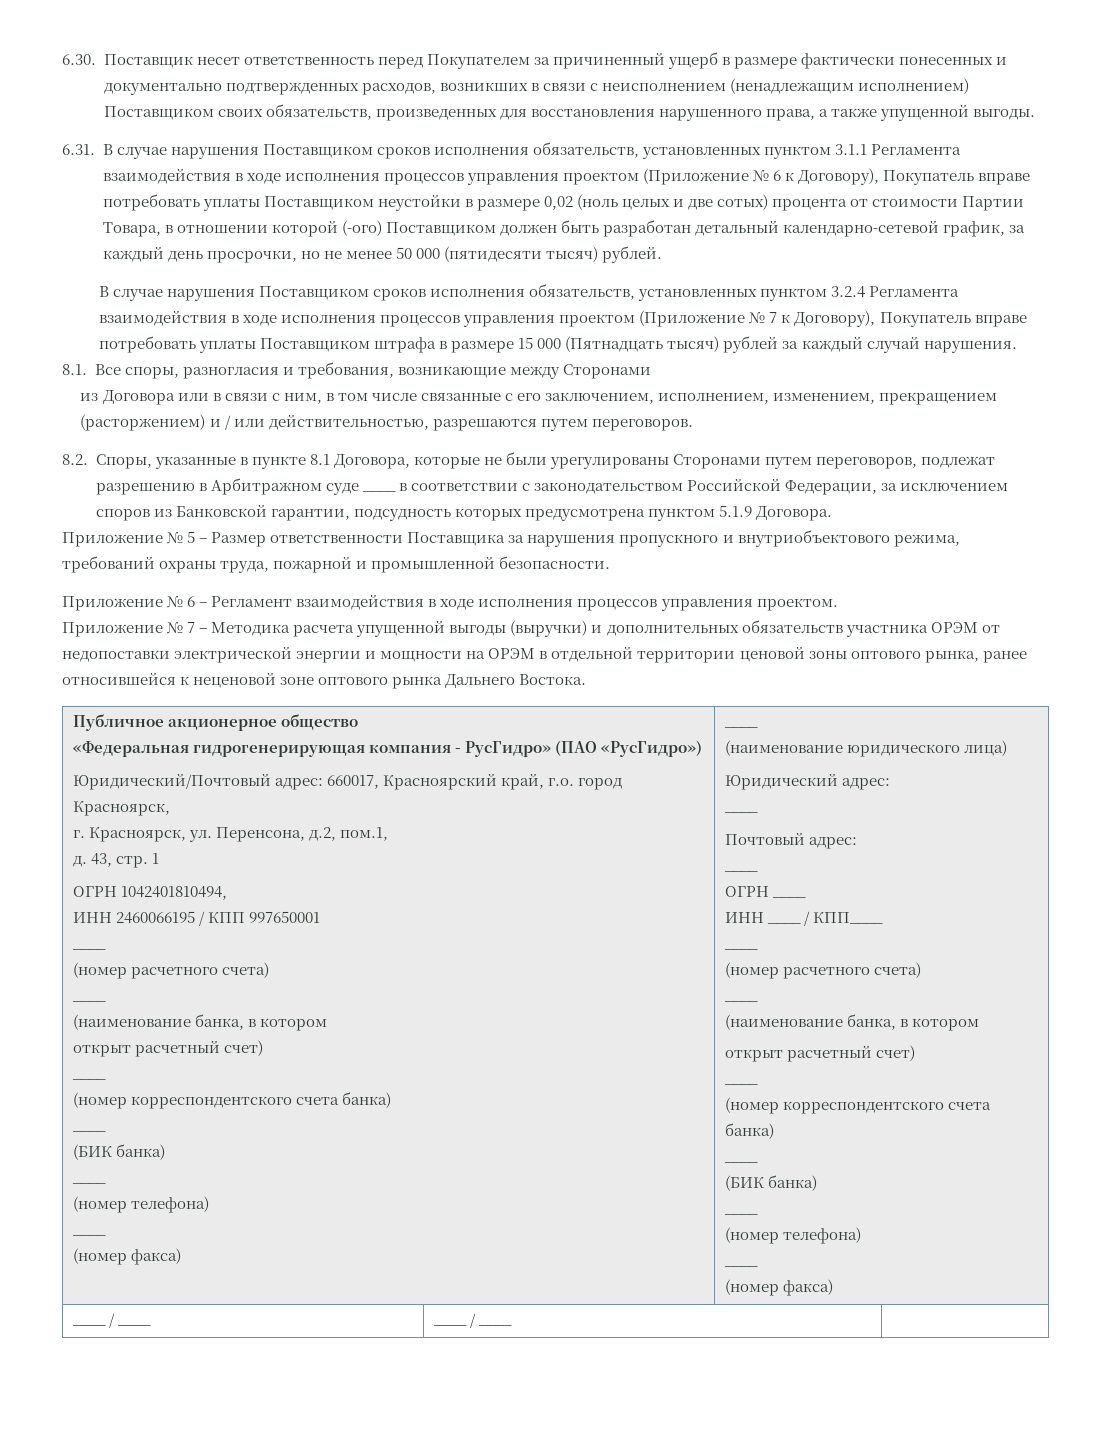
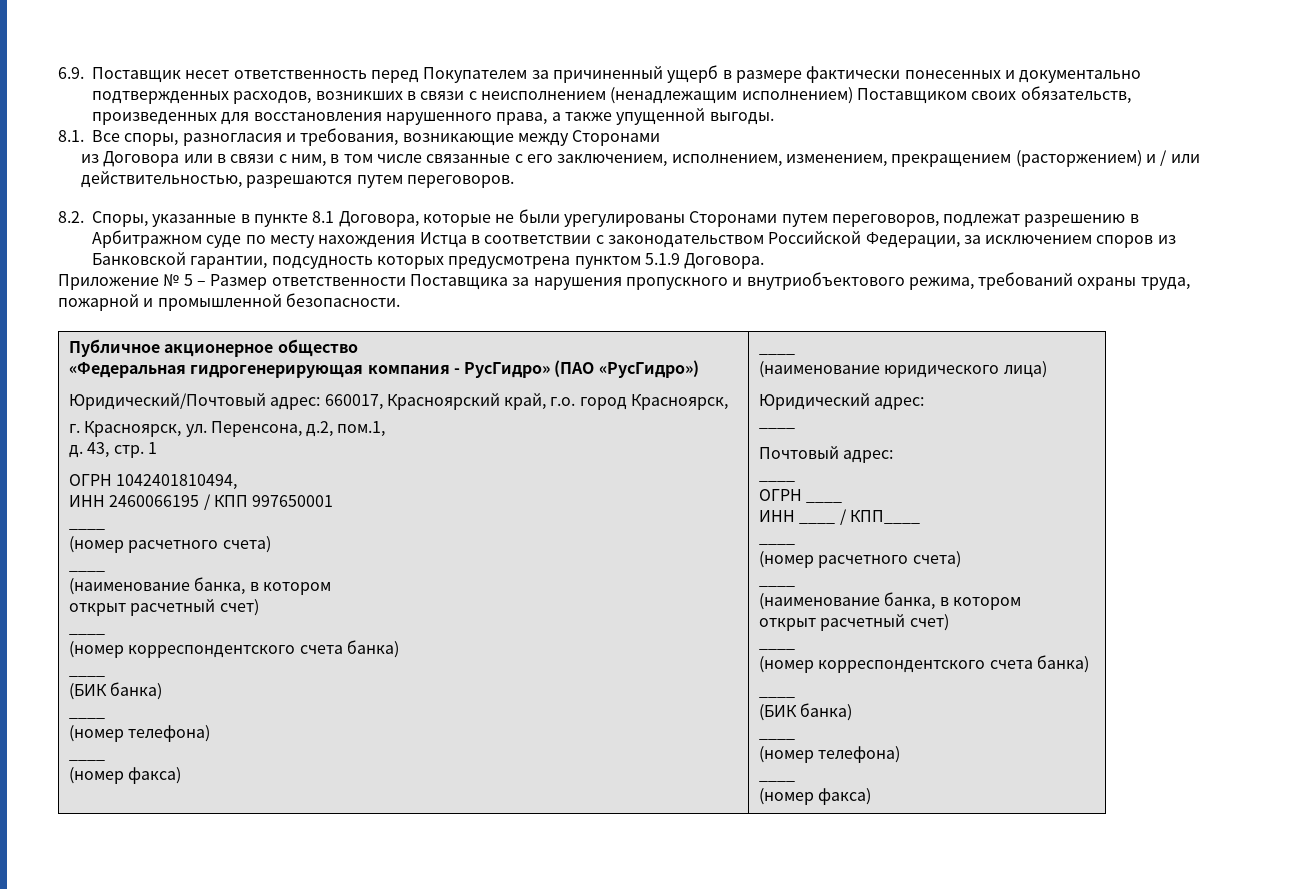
[62,54,96,65] 6.30. -> [58,67,84,79] 6.9.
[62,142,961,159] [102,168,1031,185] [102,194,1025,211] [102,220,1026,237] [102,246,662,263] [98,284,960,301] [98,310,1027,327] [98,336,1017,353] // 6.31. В случае нарушения Поставщиком сроков исполнения обязательств, установленных пунктом 3.1.1 Регламента взаимодействия в ходе исполнения процессов управления проектом (Приложение № 6 к Договору), Покупатель вправе потребовать уплаты Поставщиком неустойки в размере 0,02 (ноль целых и две сотых) процента от стоимости Партии Товара, в отношении которой (-ого) Поставщиком должен быть разработан детальный календарно-сетевой график, за каждый день просрочки, но не менее 50 000 (пятидесяти тысяч) рублей. // В случае нарушения Поставщиком сроков исполнения обязательств, установленных пунктом 3.2.4 Регламента взаимодействия в ходе исполнения процессов управления проектом (Приложение № 7 к Договору), Покупатель вправе потребовать уплаты Поставщиком штрафа в размере 15 000 (Пятнадцать тысяч) рублей за каждый случай нарушения. -> (774, 118) none
[361,491,396,492] ____ -> [245,232,467,248] по месту нахождения Истца
[62,594,838,611] [62,620,1000,637] [62,646,1027,663] [62,672,587,689] // Приложение № 6 – Регламент взаимодействия в ходе исполнения процессов управления проектом. // Приложение № 7 – Методика расчета упущенной выгоды (выручки) и дополнительных обязательств участника ОРЭМ от недопоставки электрической энергии и мощности на ОРЭМ в отдельной территории ценовой зоны оптового рынка, ранее относившейся к неценовой зоне оптового рынка Дальнего Востока. -> (400, 300) none
[71,1313,151,1328] [432,1313,512,1328] // ____ / ____ | ____ / ____ | -> (872, 796) none

